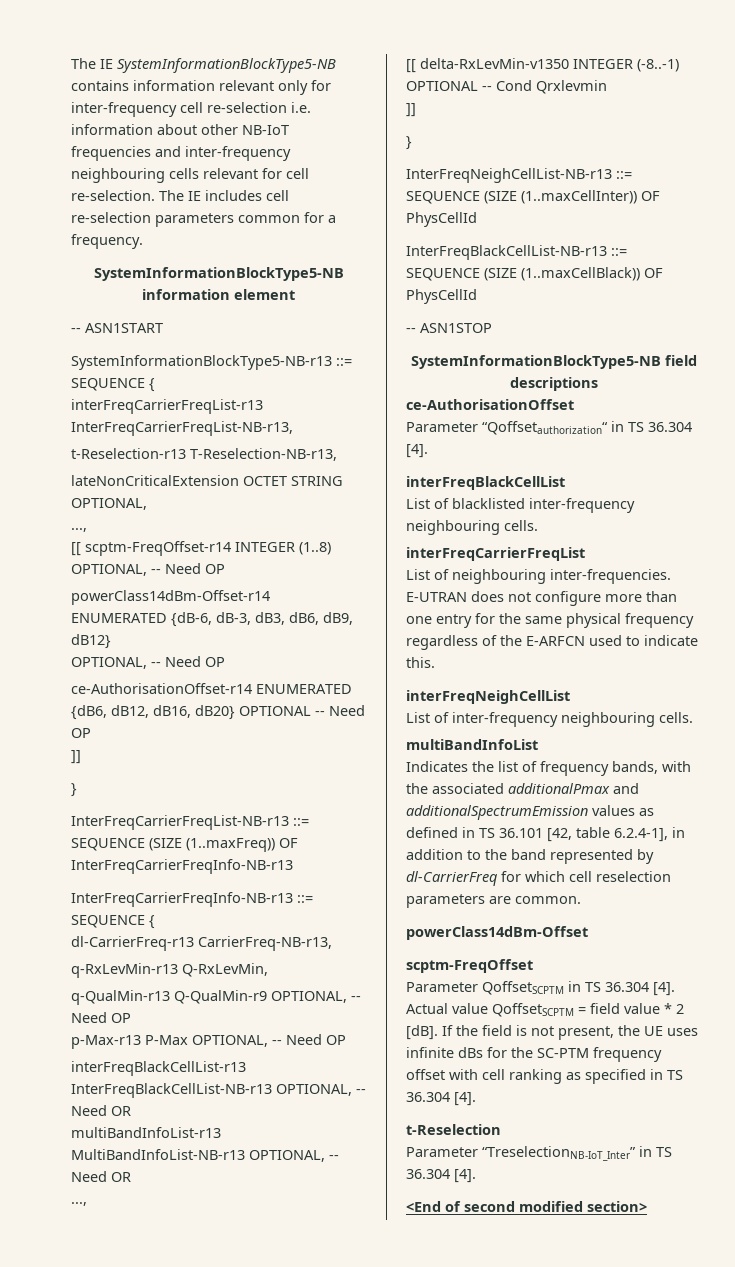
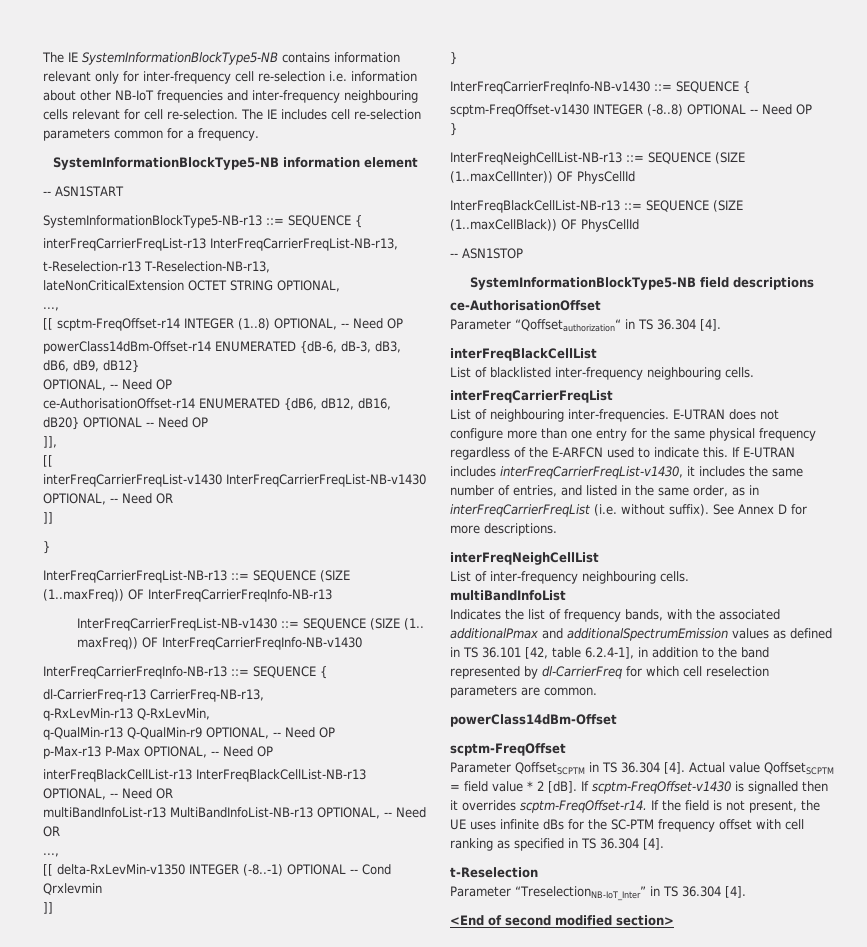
(91, 733) none -> [43,436,57,448] [43,455,53,467] [43,474,426,487] [43,493,173,505] // ]], // [[ // interFreqCarrierFreqList-v1430 InterFreqCarrierFreqList-NB-v1430 OPTIONAL, -- Need OR
(293, 866) none -> [77,618,425,631] [77,637,363,650] // InterFreqCarrierFreqList-NB-v1430 ::= SEQUENCE (SIZE (1.. maxFreq)) OF InterFreqCarrierFreqInfo-NB-v1430
(412, 143) none -> [450,81,750,94] [450,104,812,117] [450,123,457,136] // InterFreqCarrierFreqInfo-NB-v1430 ::= SEQUENCE { // scptm-FreqOffset-v1430 INTEGER (-8..8) OPTIONAL -- Need OP // }
(435, 662) none -> [732,447,795,458] [450,466,803,479] [450,485,759,497] [450,504,807,517] [450,523,557,536] If E-UTRAN includes interFreqCarrierFreqList-v1430, it includes the same number of entries, and listed in the same order, as in interFreqCarrierFreqList (i.e. without suffix). See Annex D for more descriptions.
(453, 1030) none -> [592,781,828,794] [450,800,659,813] scptm-FreqOffset-v1430 is signalled then it overrides scptm-FreqOffset-r14. If

